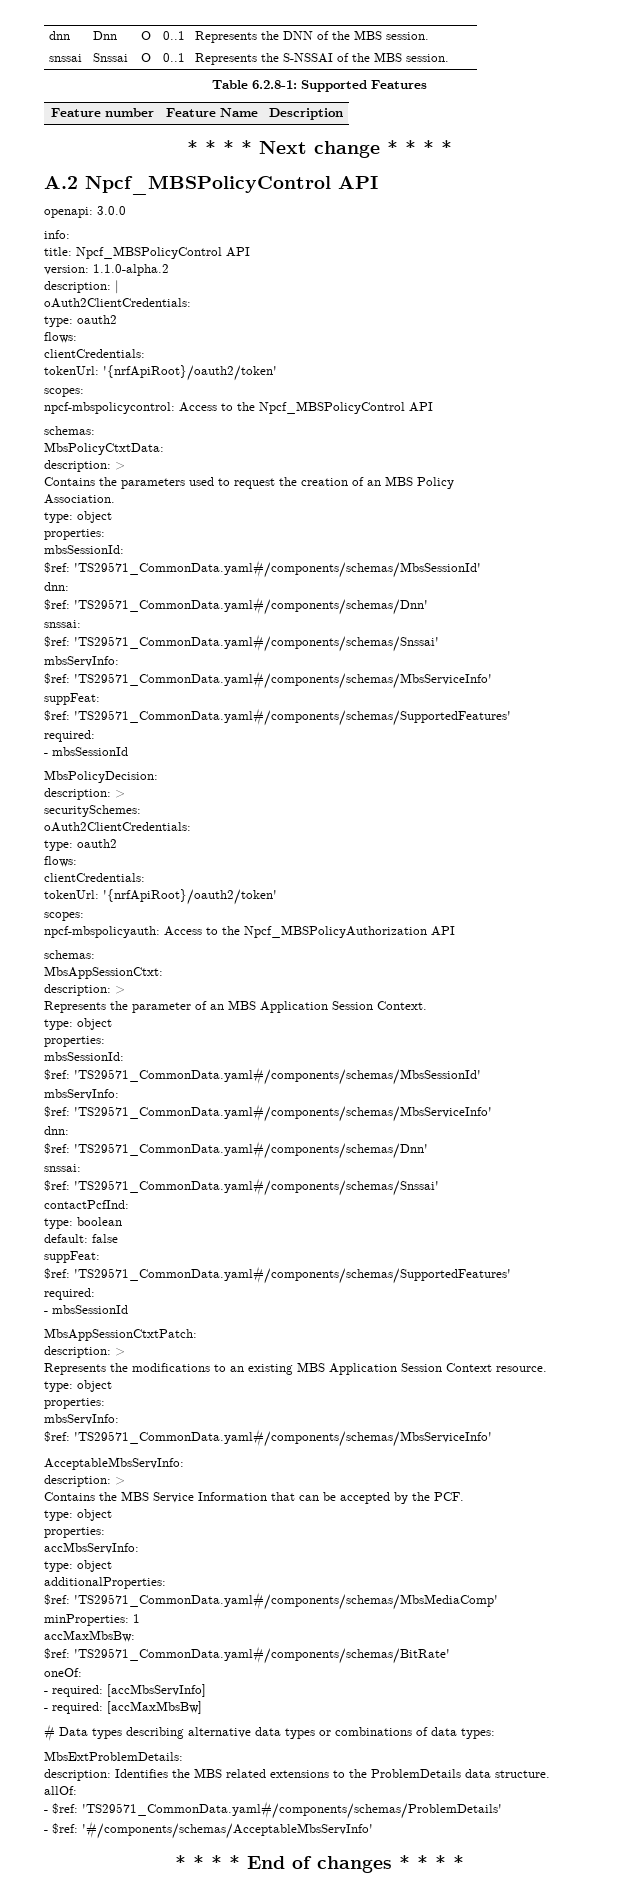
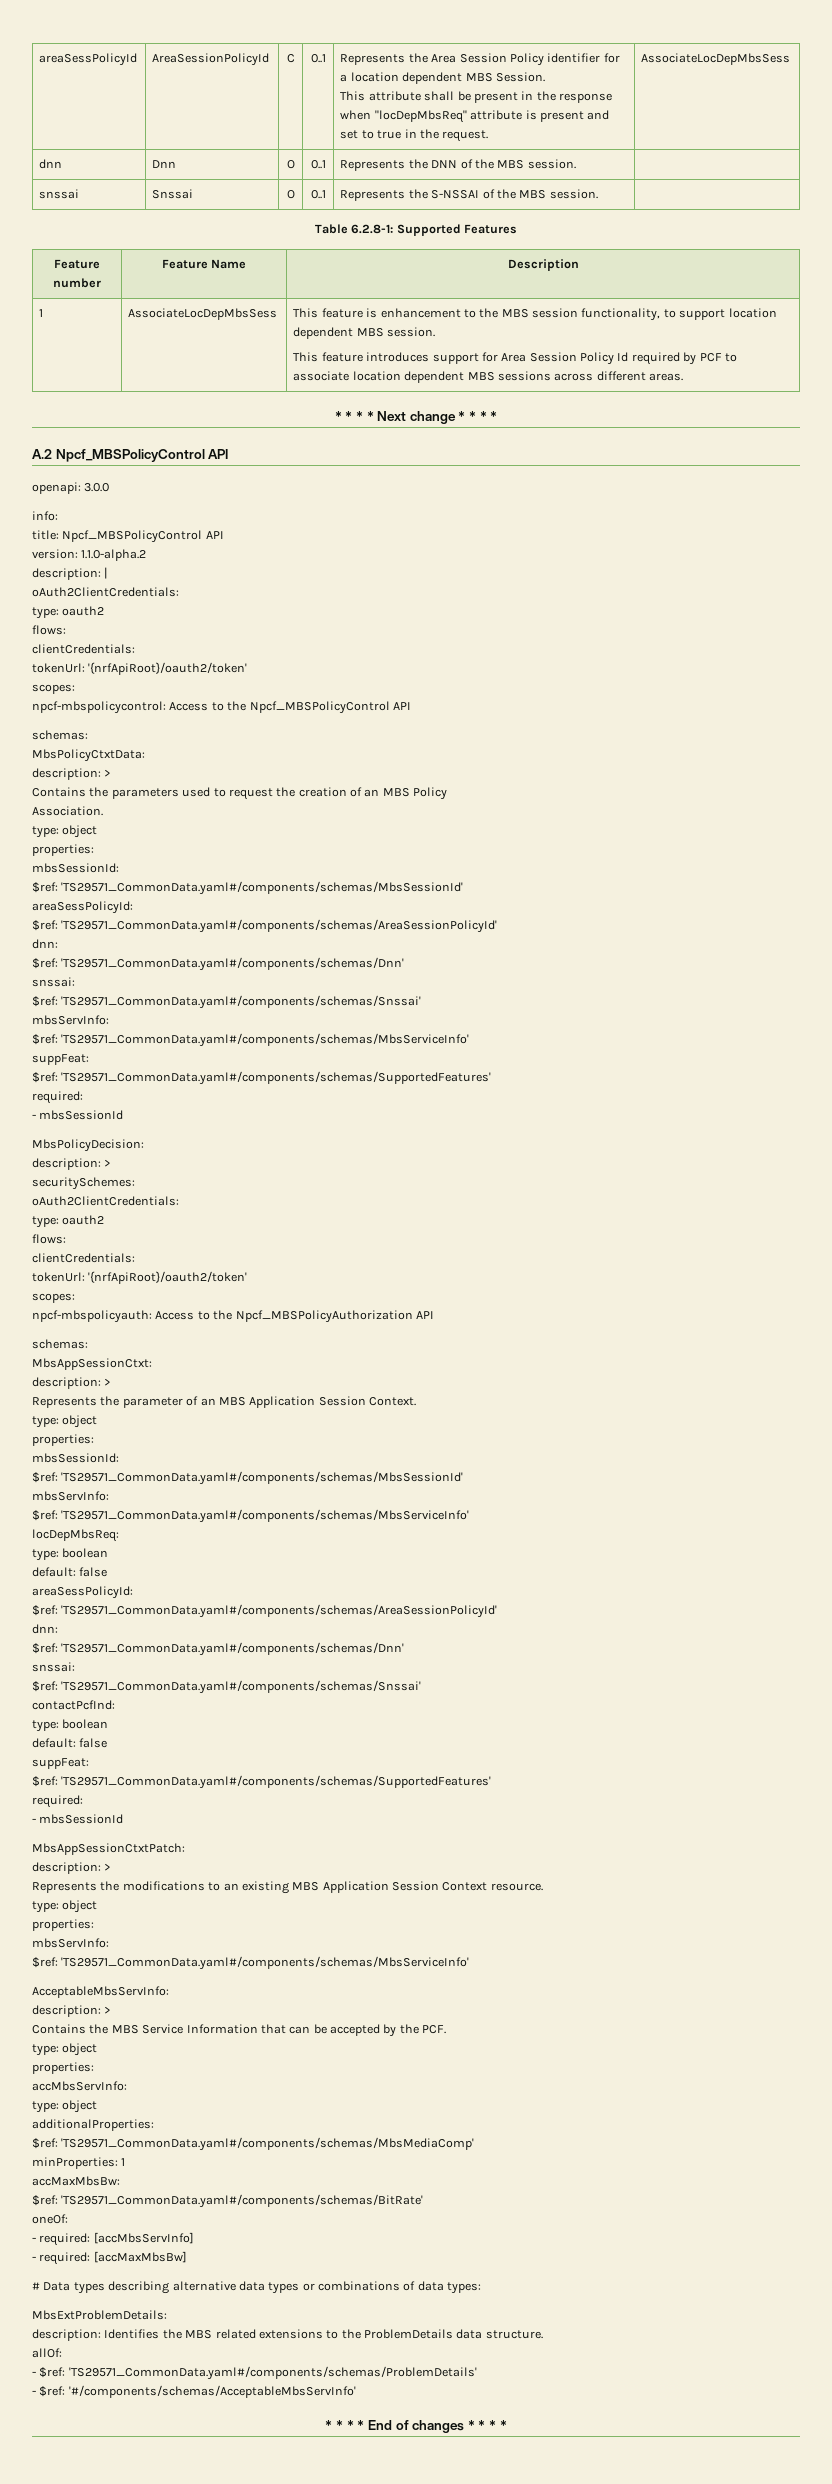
(49, 35) none -> [39,53,138,66] [152,53,270,66] [286,54,295,63] [310,54,326,63] [340,53,620,66] [340,72,545,84] [340,91,613,103] [340,110,610,123] [340,129,489,142] [641,53,791,65] areaSessPolicyId | AreaSessionPolicyId | C | 0..1 | Represents the Area Session Policy identifier for a location dependent MBS Session. // This attribute shall be present in the response when "locDepMbsReq" attribute is present and set to true in the request. | AssociateLocDepMbsSess //
(343, 114) none -> [39,309,44,317] [128,308,278,320] [293,308,777,321] [293,327,436,339] [293,352,737,365] [293,371,684,383] // 1 | AssociateLocDepMbsSess | This feature is enhancement to the MBS session functionality, to support location dependent MBS session. // This feature introduces support for Area Session Policy Id required by PCF to associate location dependent MBS sessions across different areas.
(481, 569) none -> [32,901,133,914] [32,919,498,933] // areaSessPolicyId: // $ref: 'TS29571_CommonData.yaml#/components/schemas/AreaSessionPolicyId'
(492, 1113) none -> [32,1529,119,1542] [32,1548,109,1561] [32,1567,108,1577] [32,1586,133,1599] [32,1604,498,1618] // locDepMbsReq: // type: boolean // default: false // areaSessPolicyId: // $ref: 'TS29571_CommonData.yaml#/components/schemas/AreaSessionPolicyId'

